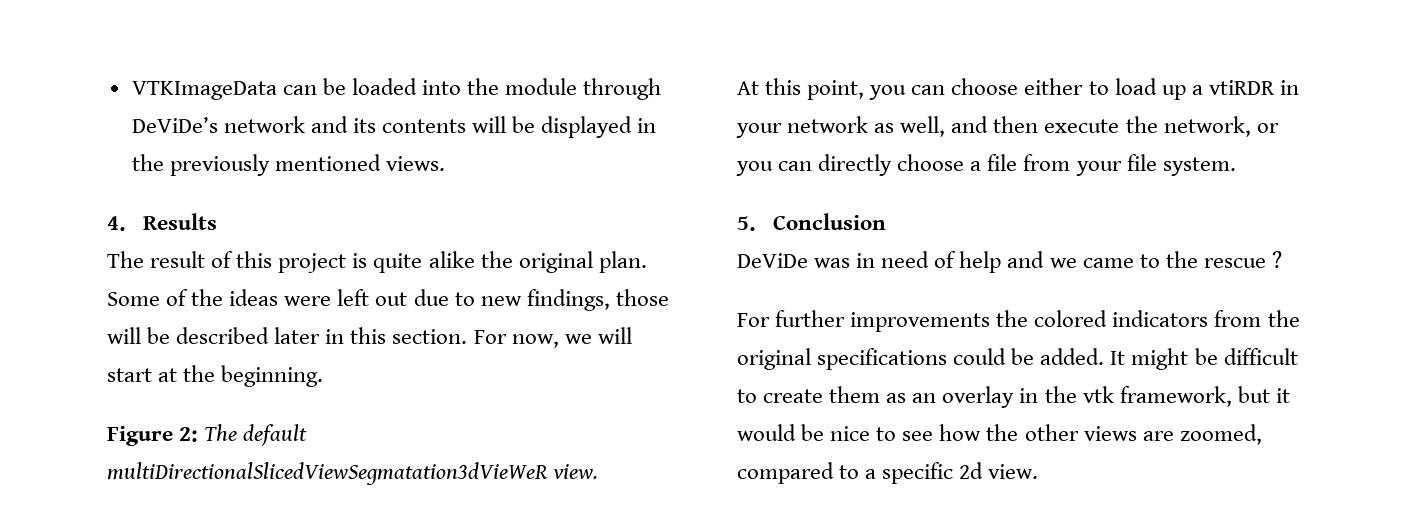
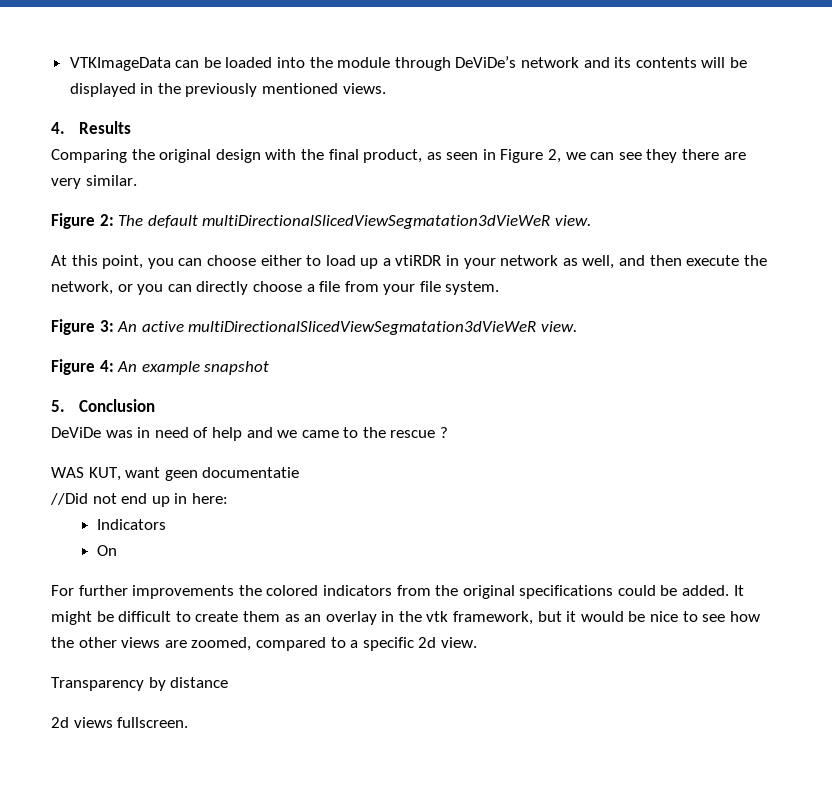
[107,251,647,273] [107,289,669,311] [107,327,632,348] [107,365,324,387] The result of this project is quite alike the original plan. Some of the ideas were left out due to new findings, those will be described later in this section. For now, we will start at the beginning. -> [51,149,746,163] [51,175,137,189] Comparing the original design with the final product, as seen in Figure 2, we can see they there are very similar.
(1236, 166) none -> [51,319,577,335] [51,359,270,375] // Figure 3: An active multiDirectionalSlicedViewSegmatation3dVieWeR view. // Figure 4: An example snapshot
(1282, 259) none -> [51,467,300,481] [50,493,228,507] [97,519,167,530] [97,545,118,556] // WAS KUT, want geen documentatie // //Did not end up in here: // Indicators // On
(1039, 471) none -> [51,677,229,691] [51,717,189,728] // Transparency by distance // 2d views fullscreen.

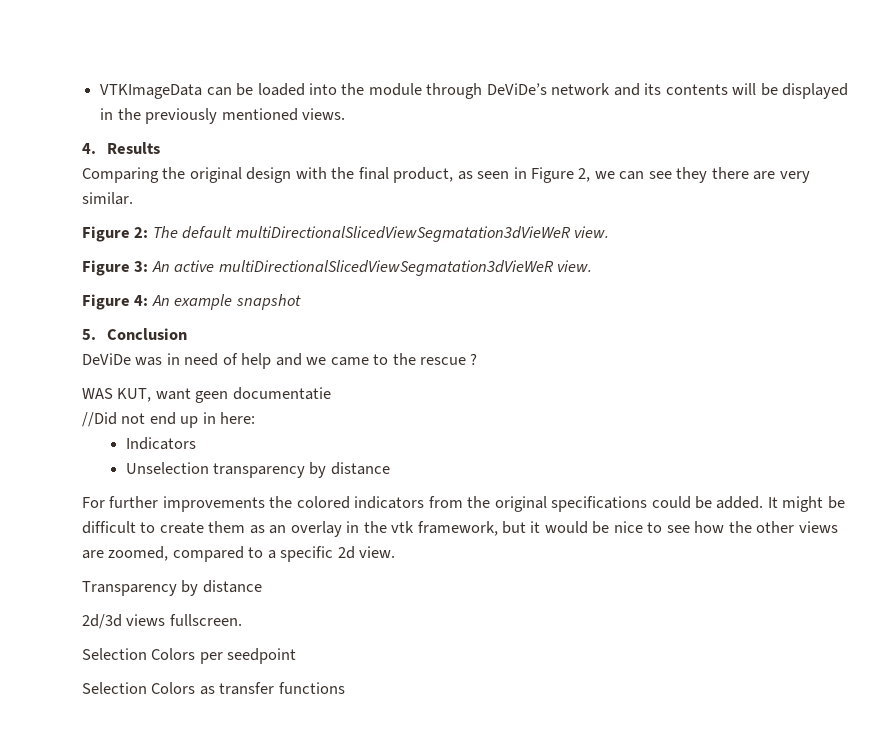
[51,255,767,269] [51,281,500,295] // At this point, you can choose either to load up a vtiRDR in your network as well, and then execute the network, or you can directly choose a file from your file system. -> (610, 232) none
[97,545,118,556] On -> [125,462,390,478] Unselection transparency by distance
[51,717,69,728] 2d -> [82,614,122,629] 2d/3d
(189, 722) none -> [82,648,297,664] [82,682,345,695] // Selection Colors per seedpoint // Selection Colors as transfer functions

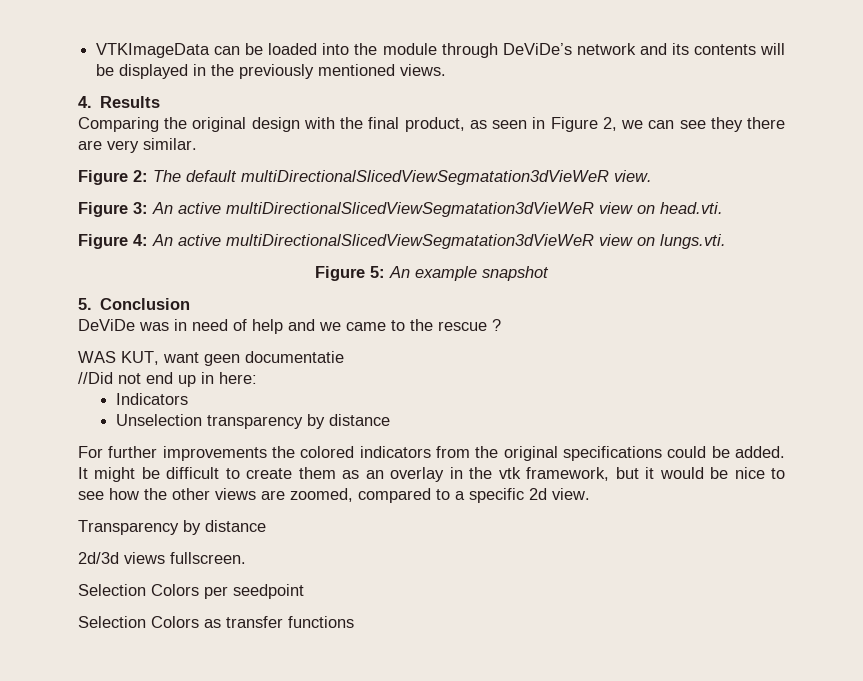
[557,260,593,272] view. -> [599,202,723,214] view on head.vti.
(170, 300) none -> [178,234,726,249] [315,266,410,281] active multiDirectionalSlicedViewSegmatation3dVieWeR view on lungs.vti. // Figure 5: An

